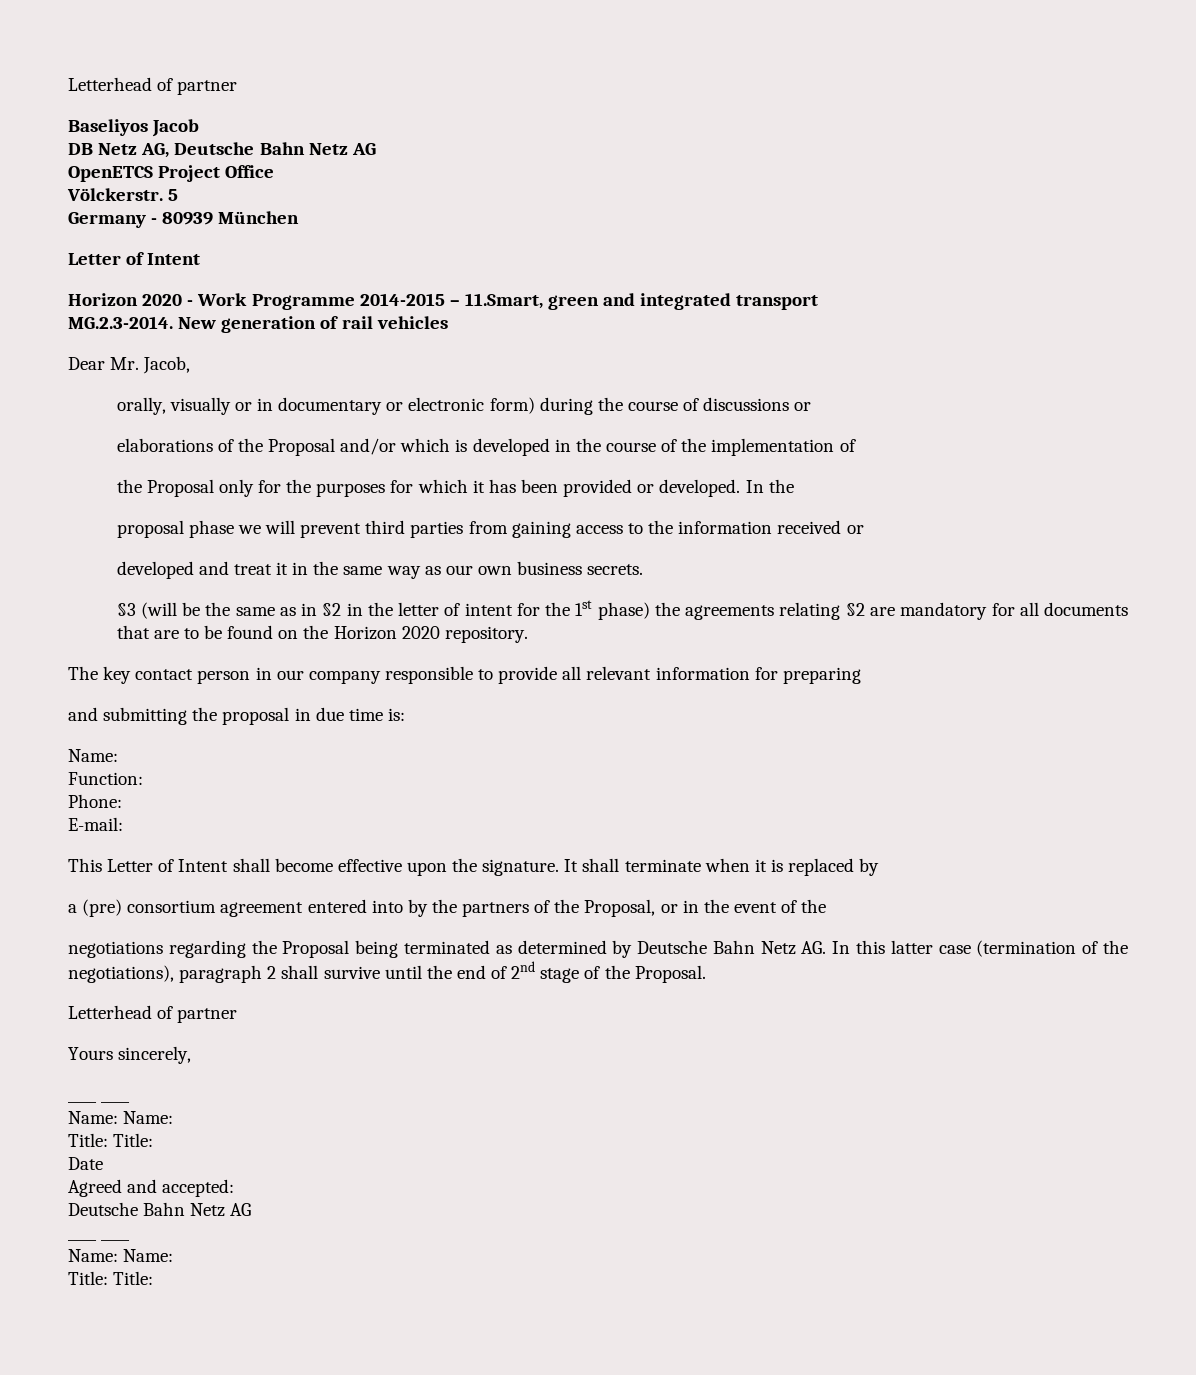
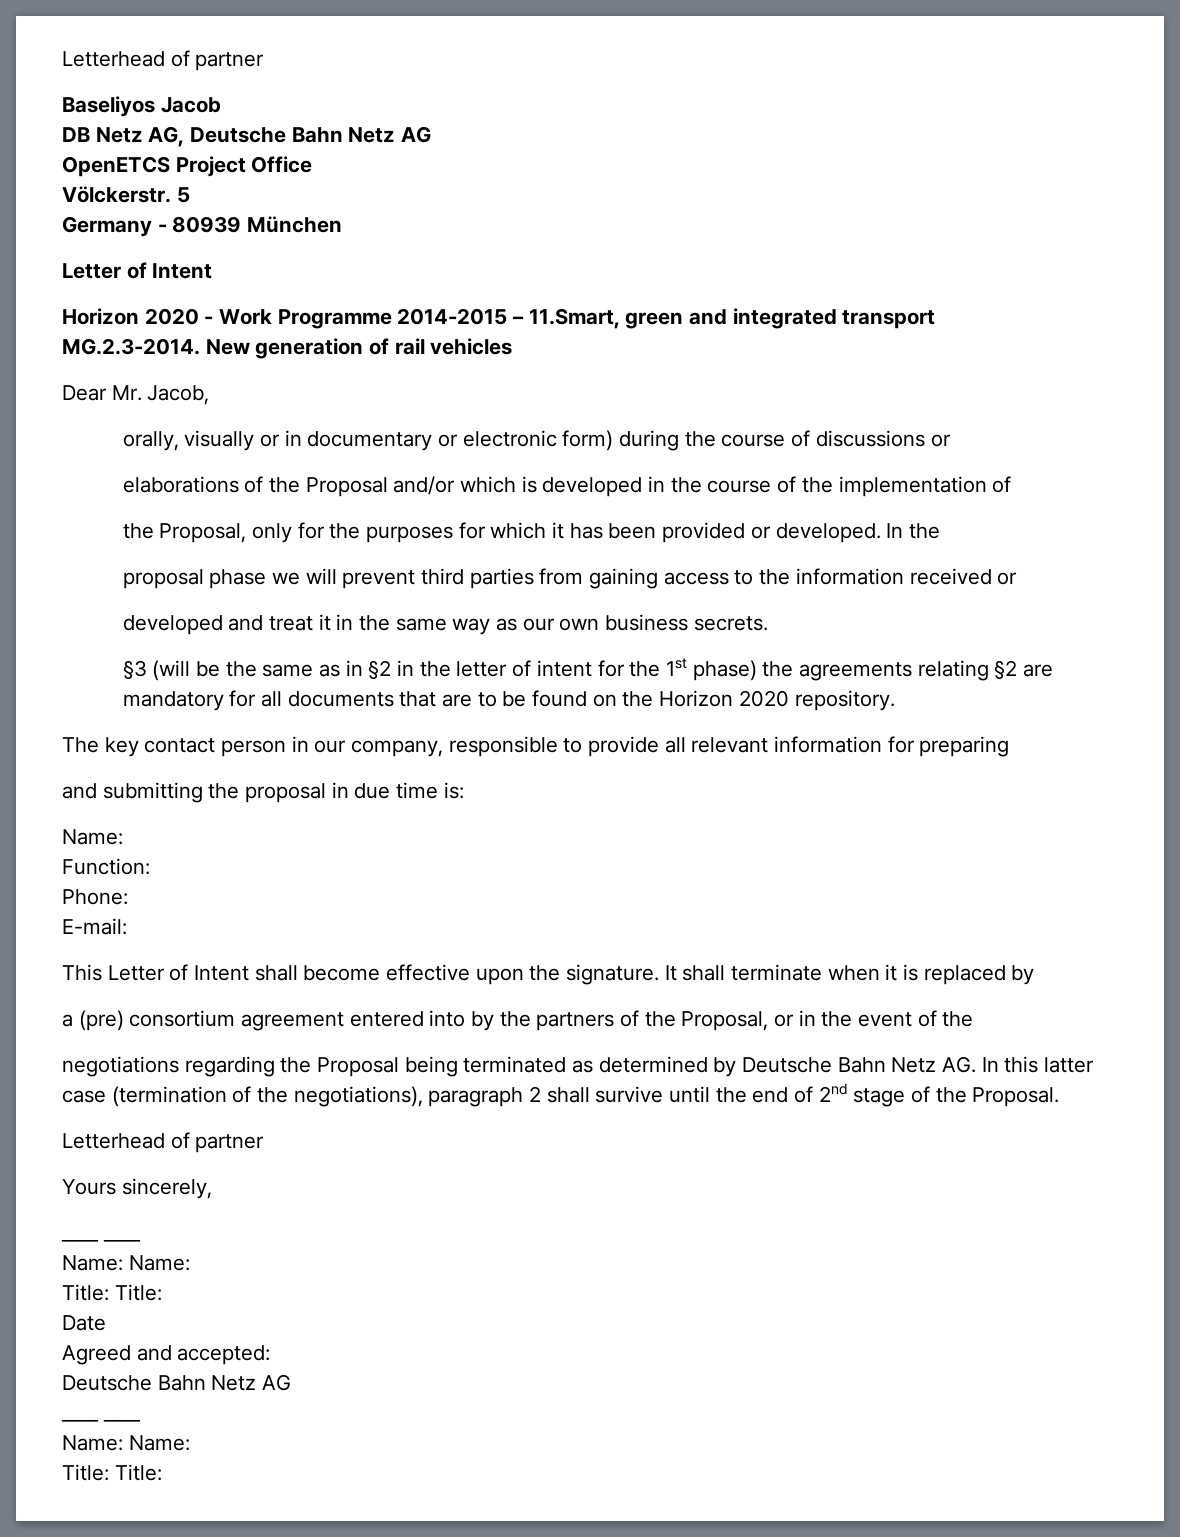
[146,479,214,497] Proposal -> [159,523,247,543] Proposal,
[308,670,381,684] company -> [351,740,444,757] company,

